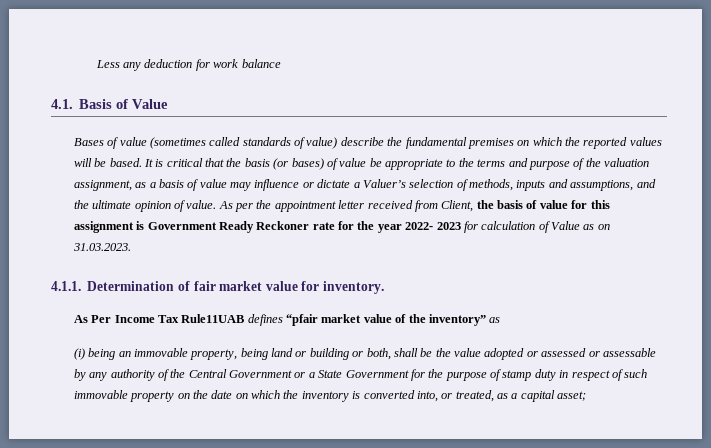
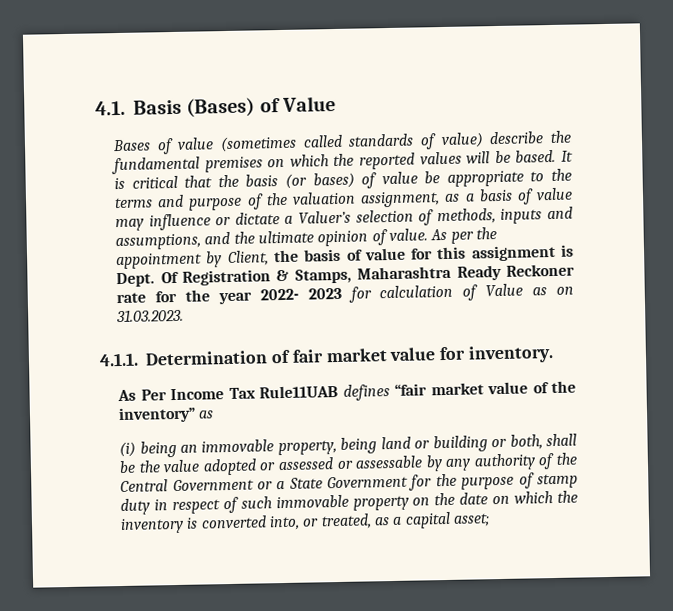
[95,59,281,71] Less any deduction for work balance // -> (95, 108) none
(113, 104) none -> [186,97,256,118] (Bases)
[338,200,438,212] letter received from -> [205,251,223,268] by
[147,222,217,230] Government -> [116,265,453,288] Dept. Of Registration & Stamps, Maharashtra
[286,314,319,326] “pfair -> [394,383,428,396] “fair

